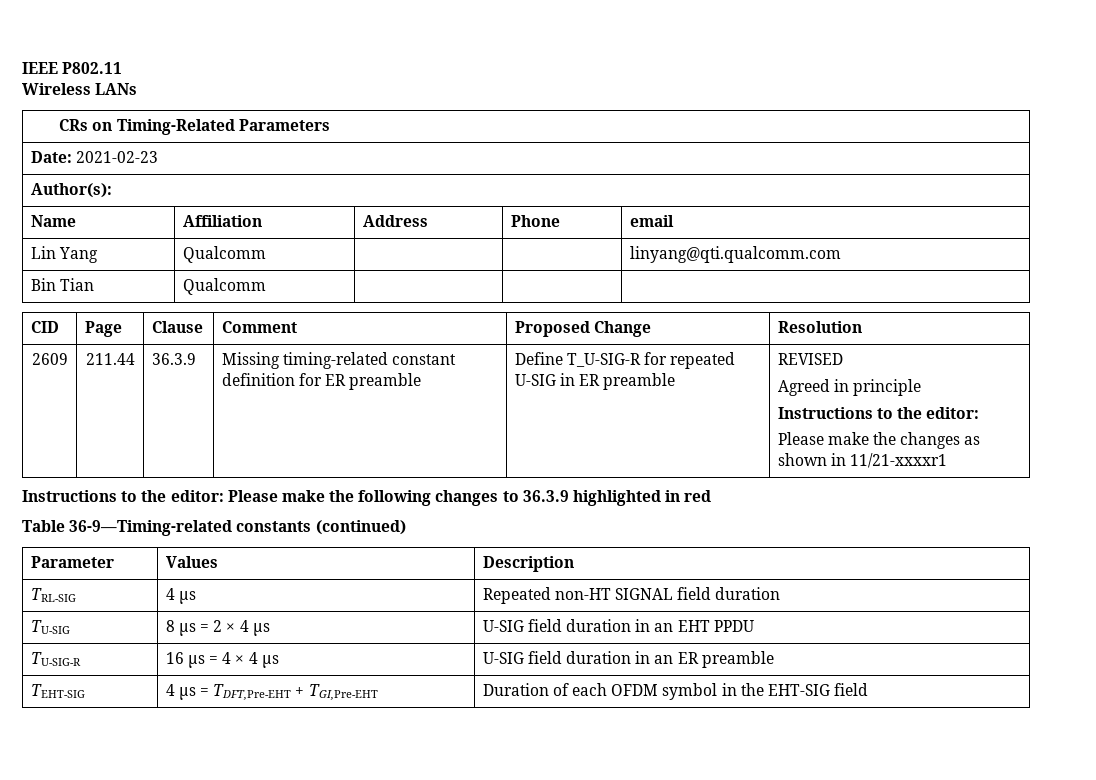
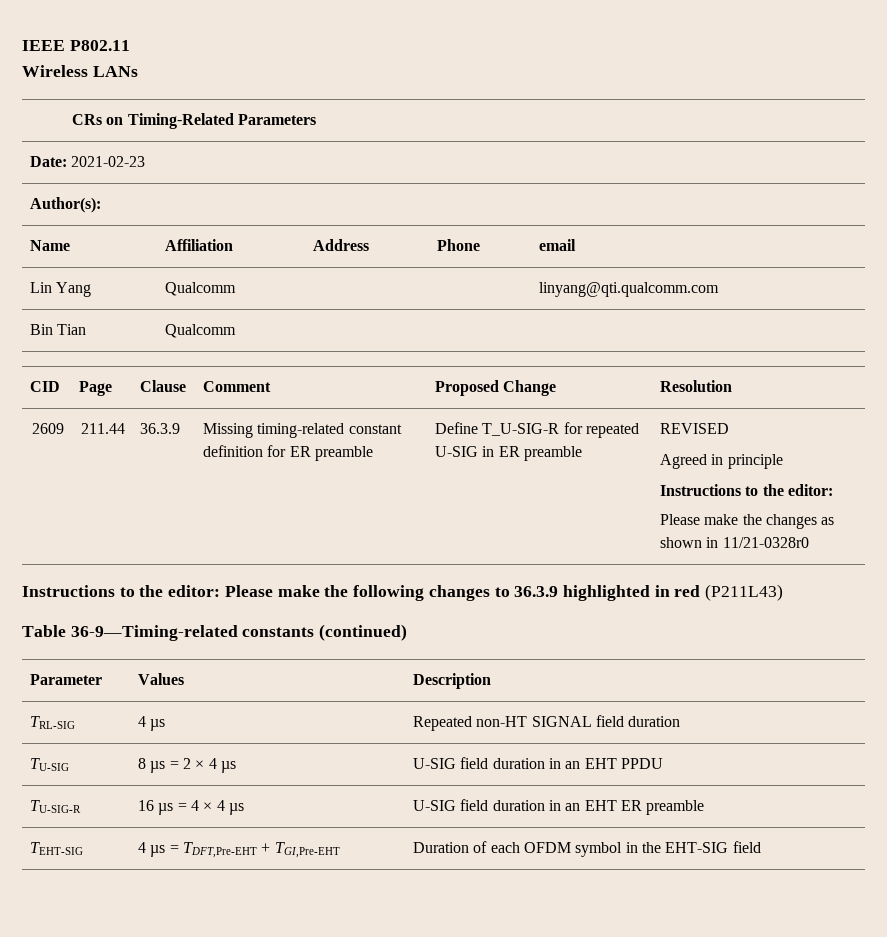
[850,453,948,468] 11/21-xxxxr1 -> [722,537,809,548] 11/21-0328r0
(712, 496) none -> [705,584,784,601] (P211L43)
(674, 659) none -> [584,800,617,811] EHT

